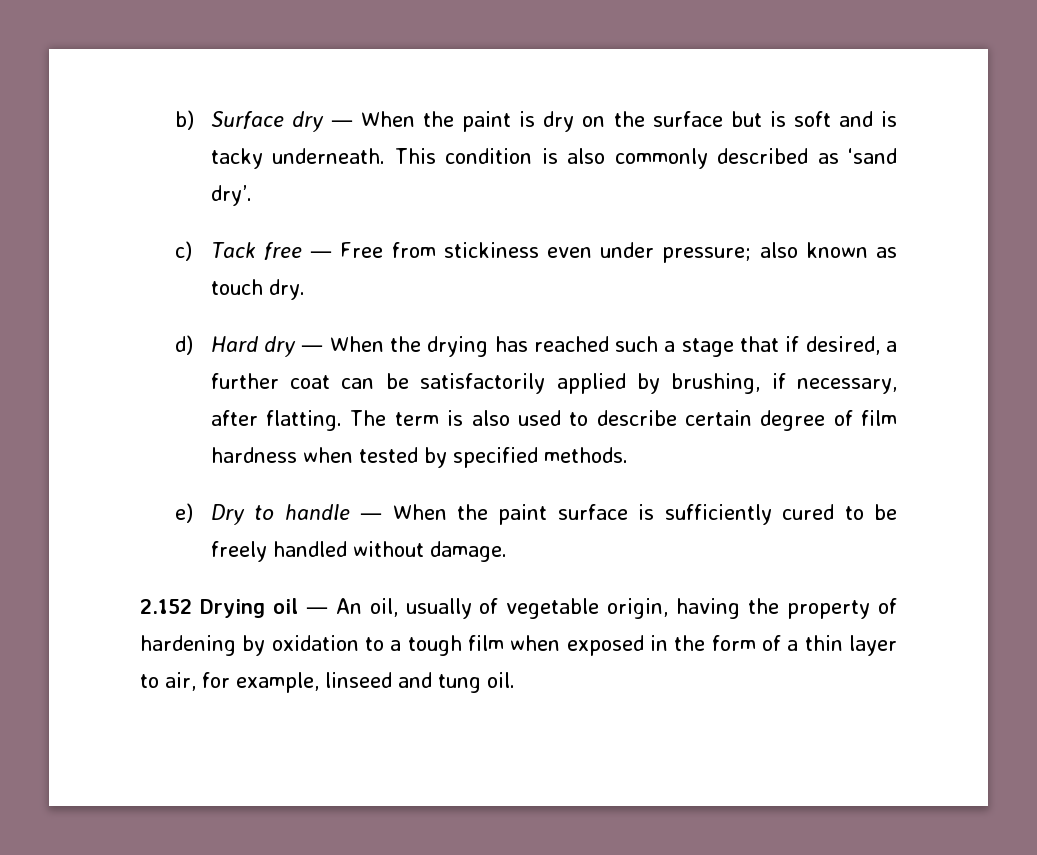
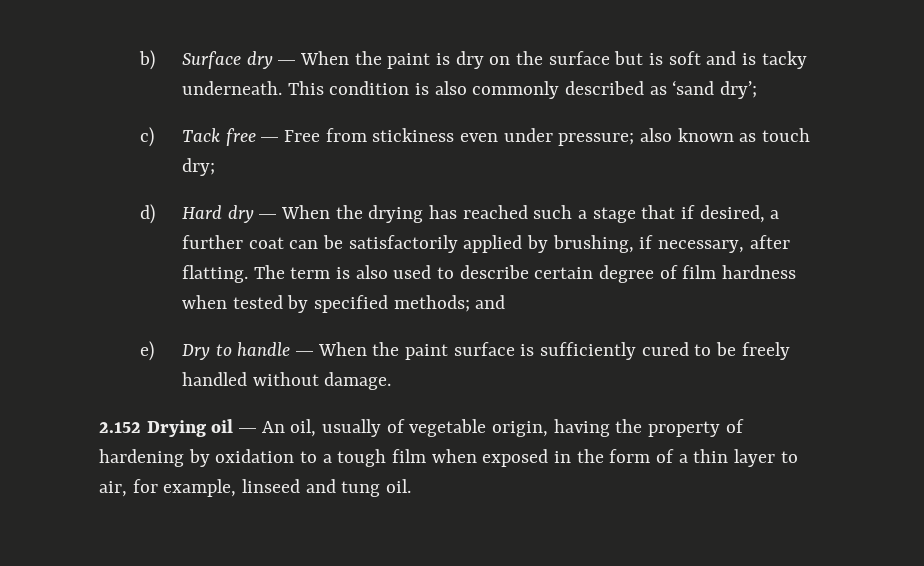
[210,185,252,206] dry’. -> [720,81,758,99] dry’;
[268,279,305,300] dry. -> [181,158,215,176] dry;
[543,447,628,463] methods. -> [393,295,506,312] methods; and

